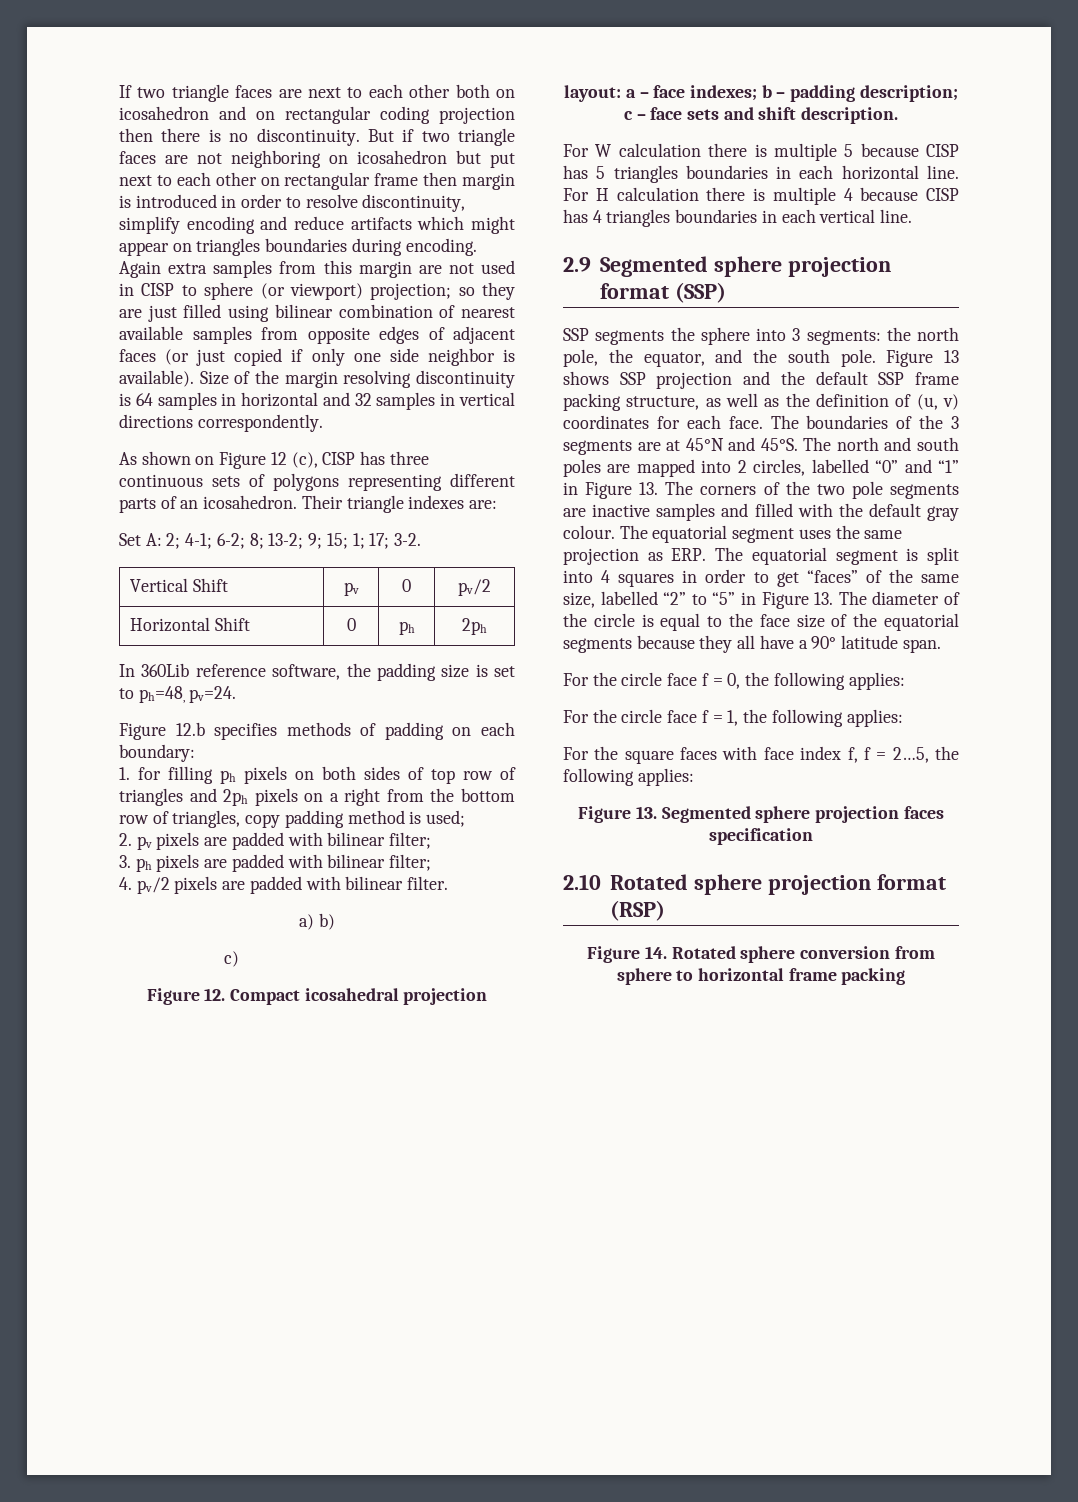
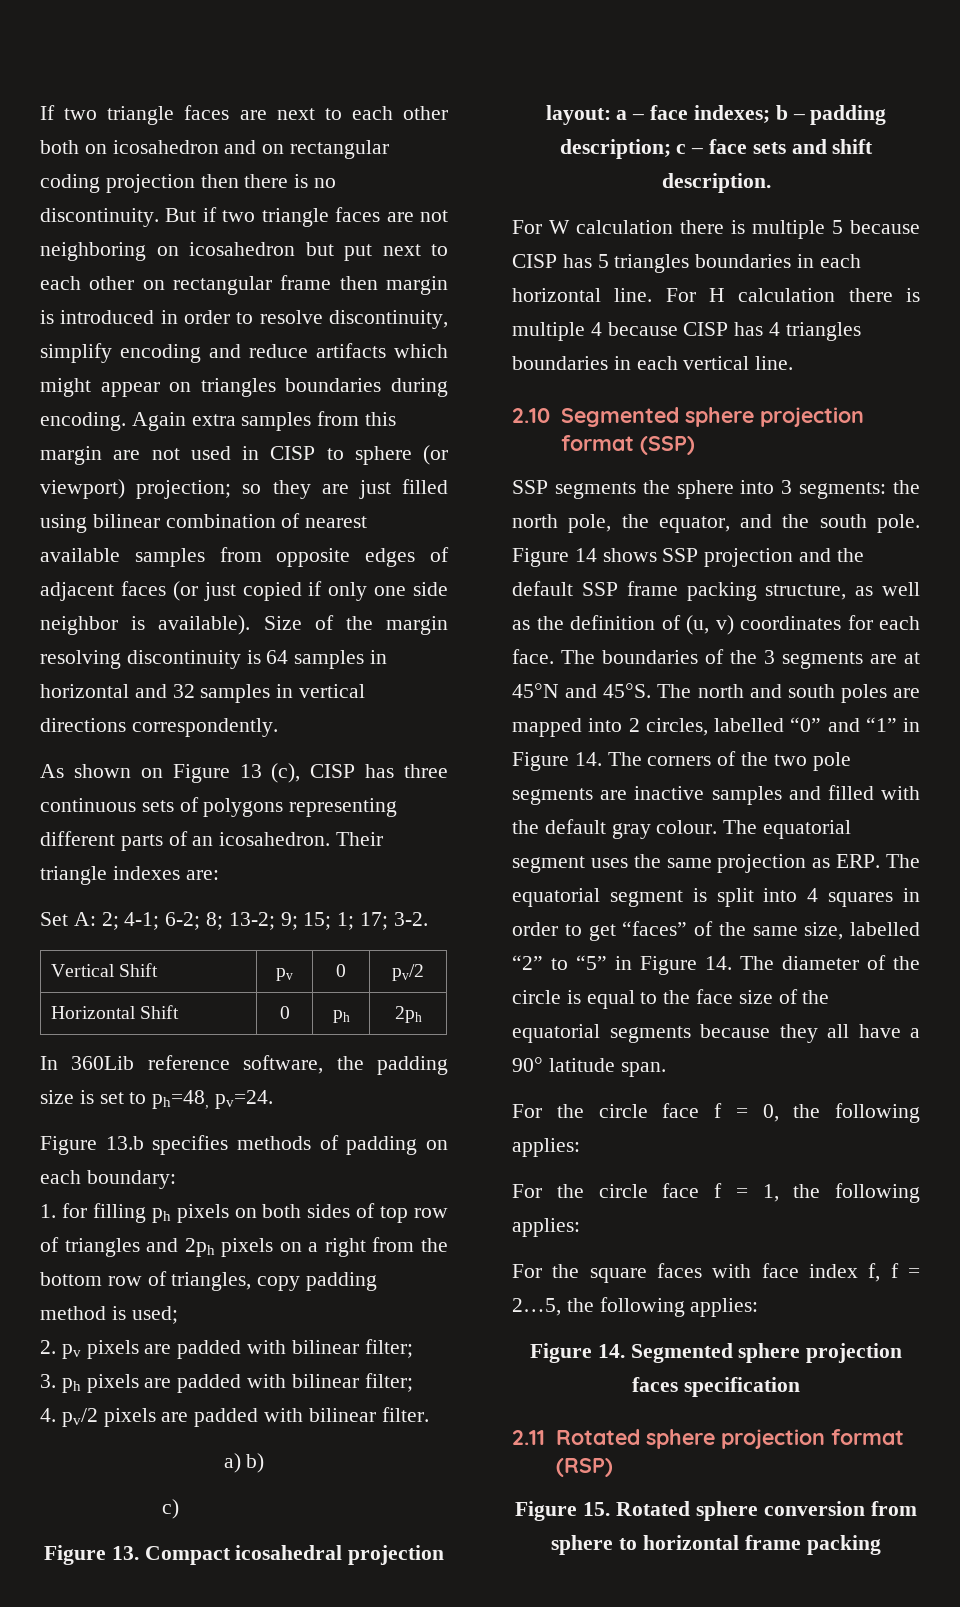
[270,452,287,465] 12 -> [239,764,262,778] 13
[175,722,205,736] 12.b -> [105,1136,144,1150] 13.b
[204,988,226,1001] 12. -> [111,1546,139,1560] 13.
[563,257,591,272] 2.9 -> [512,408,550,423] 2.10
[944,350,959,363] 13 -> [574,548,597,562] 14
[639,482,659,495] 13. -> [574,752,602,766] 14.
[814,592,834,605] 13. -> [705,956,732,970] 14.
[635,806,657,819] 13. -> [597,1344,625,1358] 14.
[563,874,601,890] 2.10 -> [512,1430,545,1445] 2.11
[644,946,667,959] 14. -> [583,1502,611,1516] 15.

